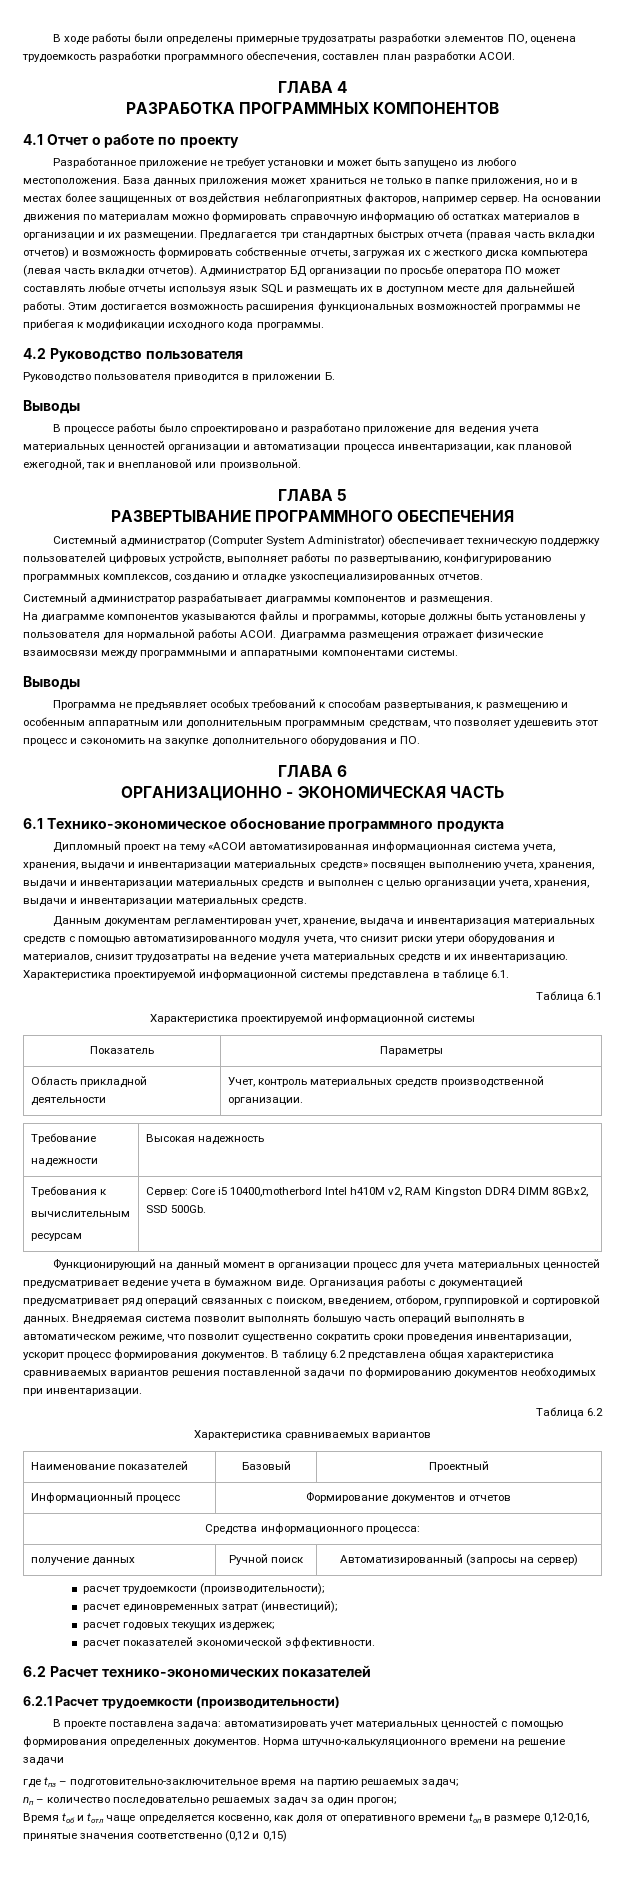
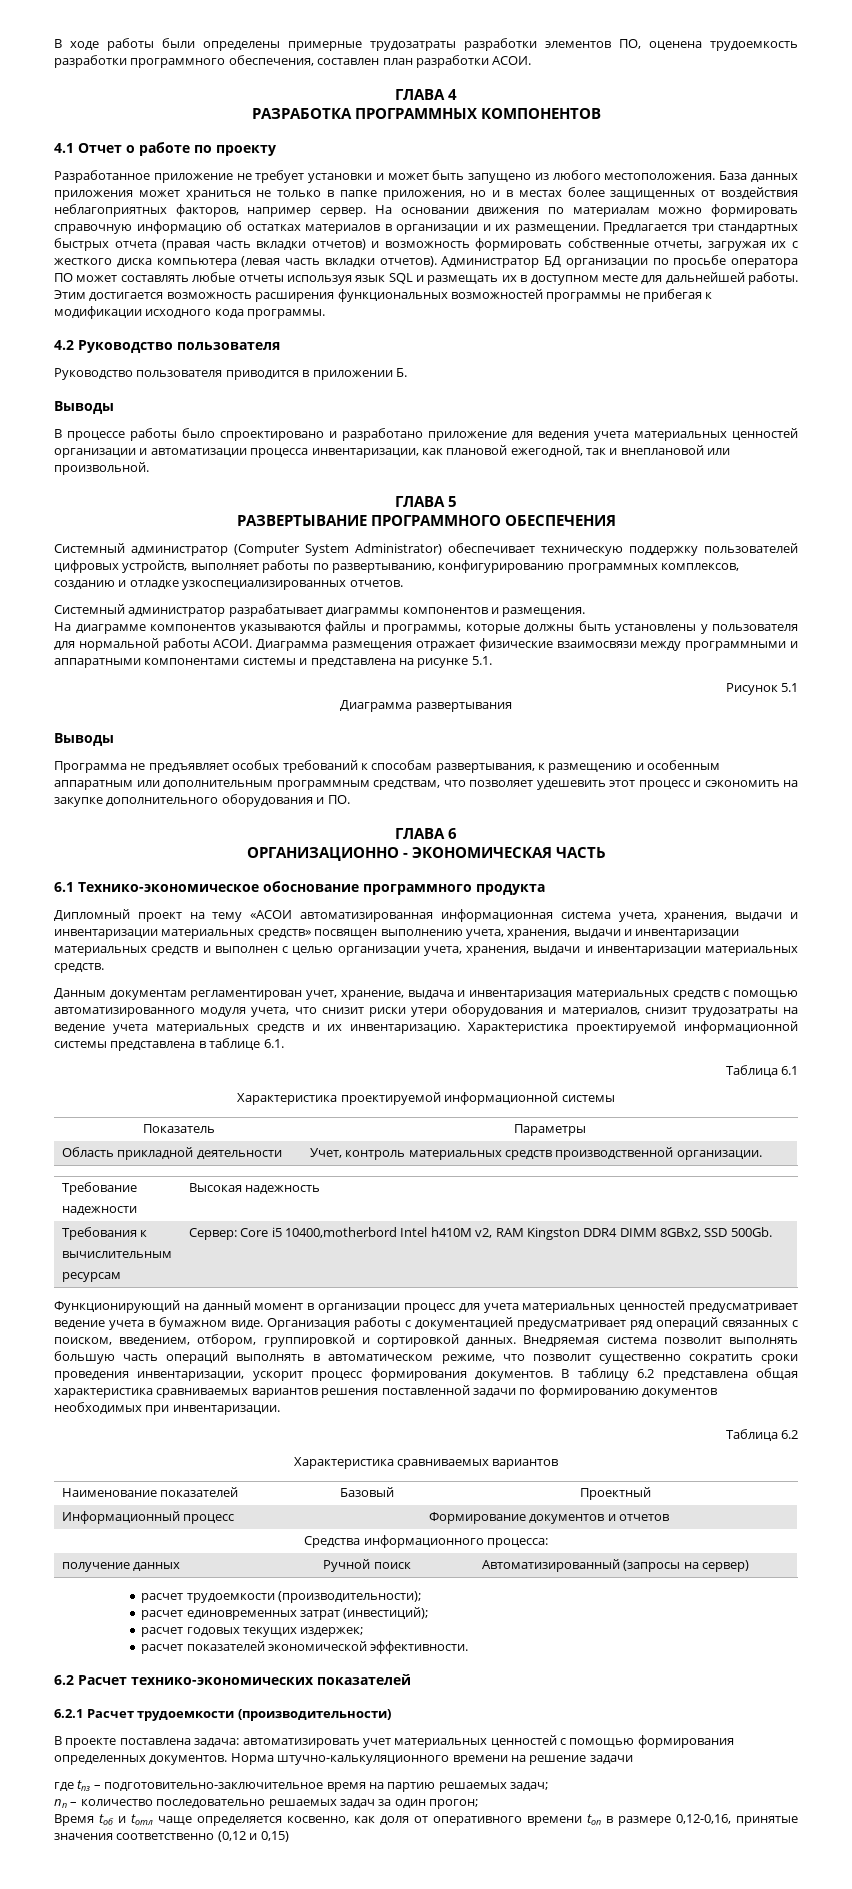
[406,650,458,656] системы. -> [242,656,492,668] [725,683,798,695] [340,700,512,712] системы и представлена на рисунке 5.1. // Рисунок 5.1 // Диаграмма развертывания

